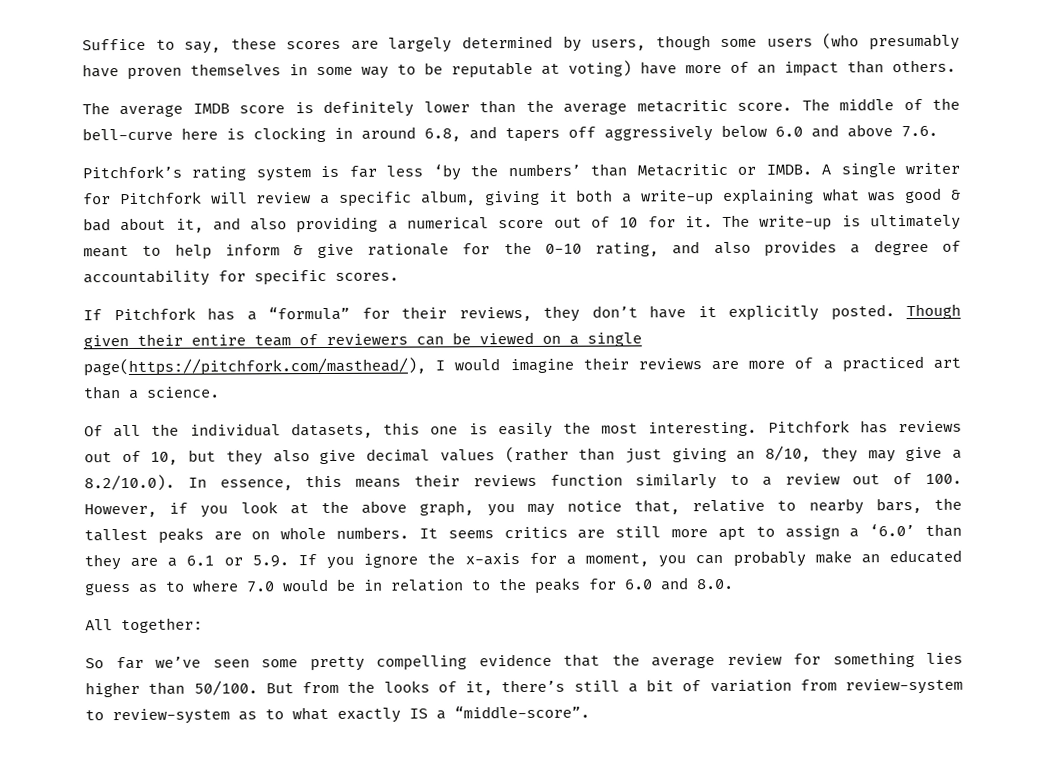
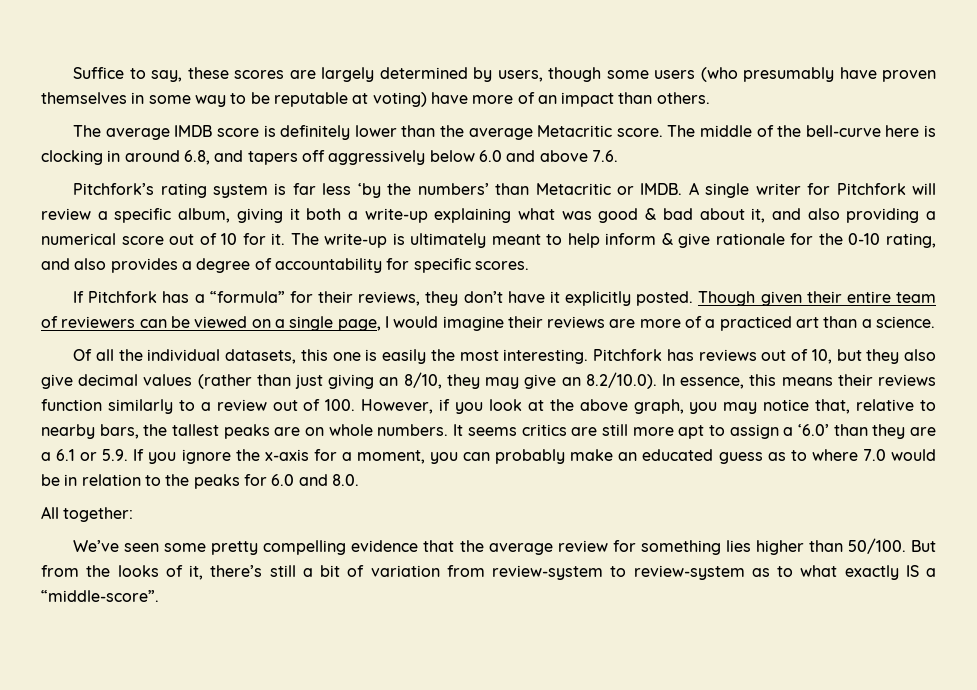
[636,99,728,113] metacritic -> [537,125,613,137] Metacritic
[83,357,426,377] page(https://pitchfork.com/masthead/), -> [337,319,381,331] page,
[951,449,962,459] a -> [561,377,581,386] an
[85,656,201,670] So far we’ve -> [73,540,120,552] We’ve

